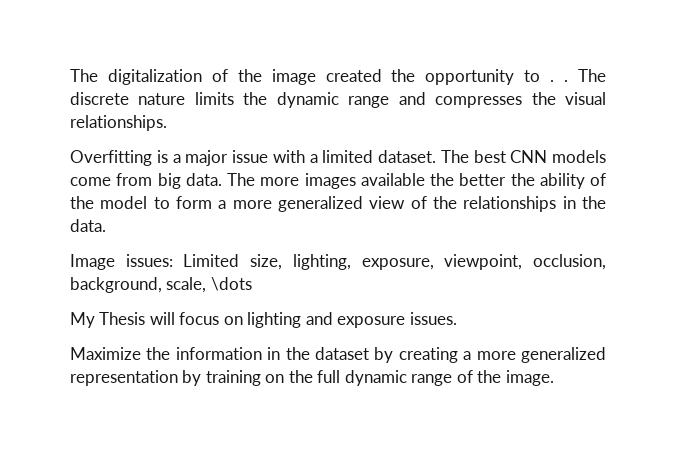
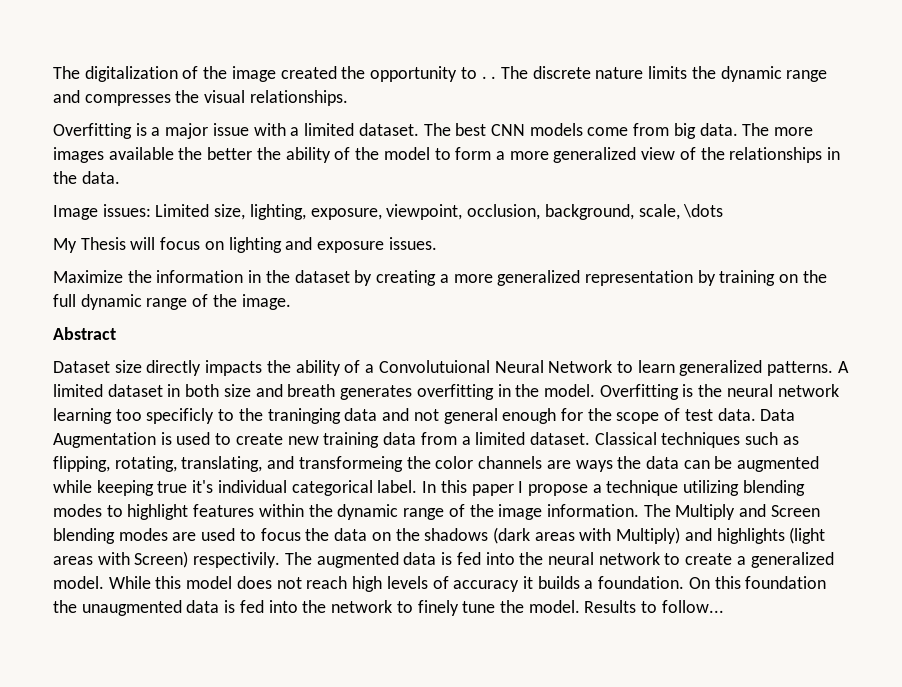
(554, 378) none -> [53,327,116,340] [53,360,849,376] [53,384,839,400] [53,408,796,424] [53,432,799,448] [53,456,820,472] [53,480,805,496] [53,504,820,520] [53,527,826,544] [53,551,834,568] [53,576,827,592] [53,600,724,616] // Abstract // Dataset size directly impacts the ability of a Convolutuional Neural Network to learn generalized patterns. A limited dataset in both size and breath generates overfitting in the model. Overfitting is the neural network learning too specificly to the traninging data and not general enough for the scope of test data. Data Augmentation is used to create new training data from a limited dataset. Classical techniques such as flipping, rotating, translating, and transformeing the color channels are ways the data can be augmented while keeping true it's individual categorical label. In this paper I propose a technique utilizing blending modes to highlight features within the dynamic range of the image information. The Multiply and Screen blending modes are used to focus the data on the shadows (dark areas with Multiply) and highlights (light areas with Screen) respectivily. The augmented data is fed into the neural network to create a generalized model. While this model does not reach high levels of accuracy it builds a foundation. On this foundation the unaugmented data is fed into the network to finely tune the model. Results to follow...

